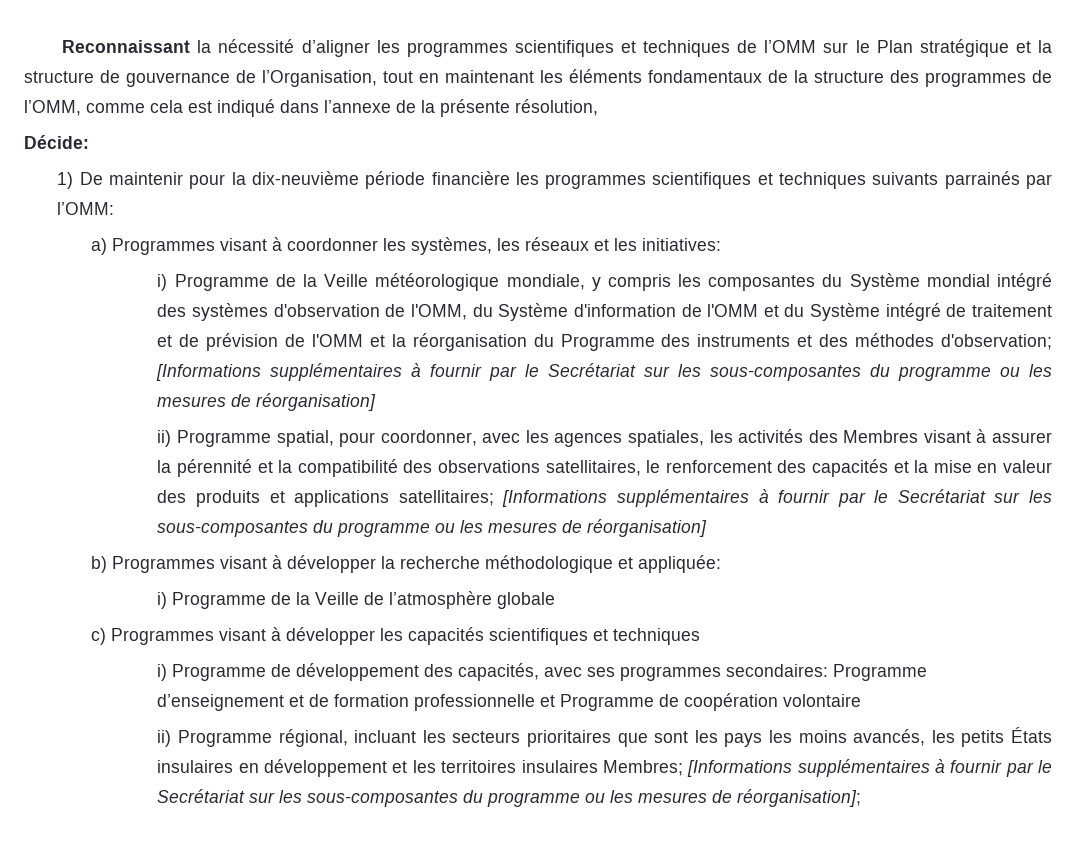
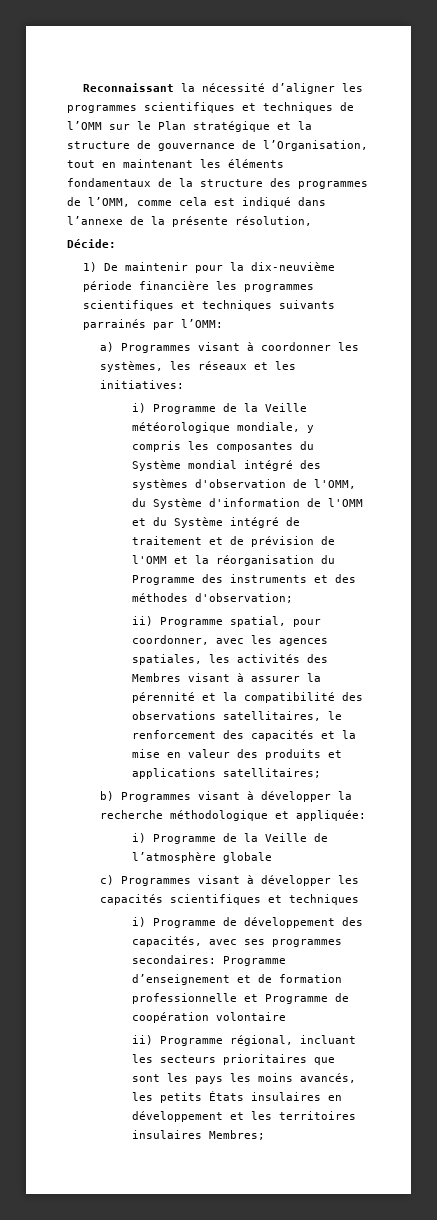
[156,363,1052,381] [157,393,377,411] [Informations supplémentaires à fournir par le Secrétariat sur les sous-composantes du programme ou les mesures de réorganisation] -> (294, 598) none
[502,489,1052,507] [157,519,708,537] [Informations supplémentaires à fournir par le Secrétariat sur les sous-composantes du programme ou les mesures de réorganisation] -> (322, 773) none
[687,759,1053,777] [157,789,862,807] [Informations supplémentaires à fournir par le Secrétariat sur les sous-composantes du programme ou les mesures de réorganisation]; -> (266, 1135) none

